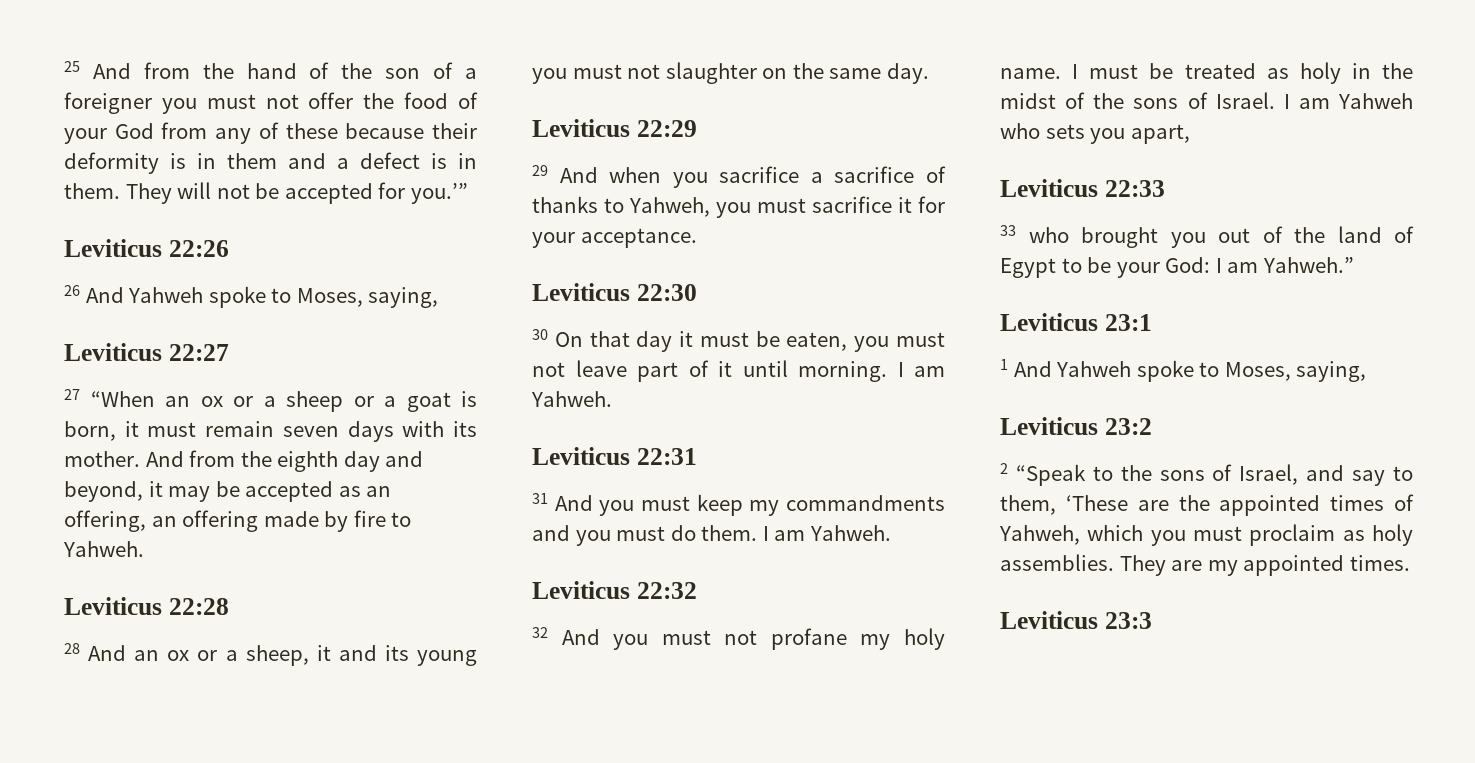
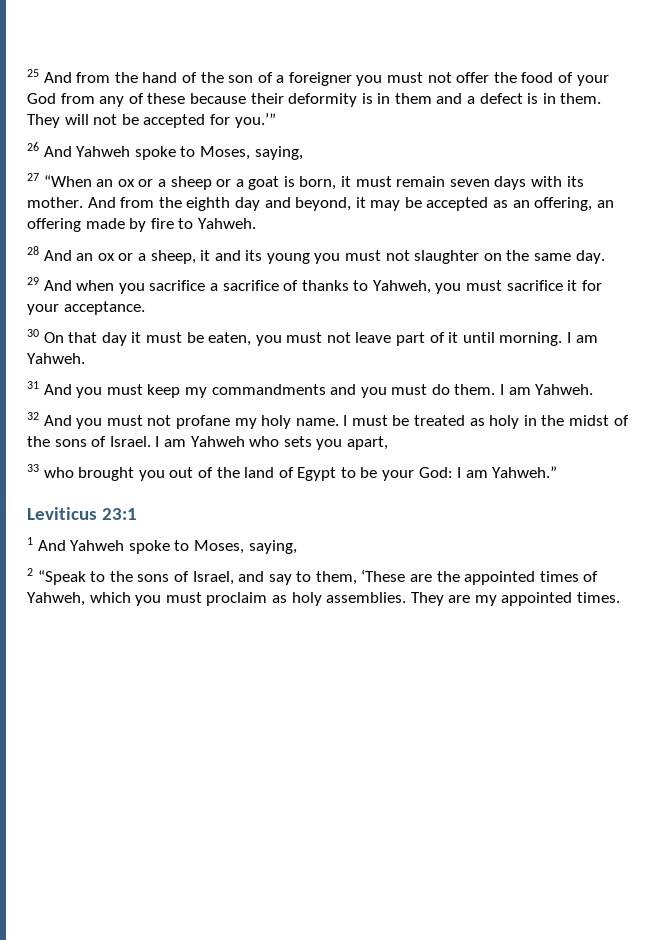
[64,239,229,257] // Leviticus 22:26 -> (276, 120) none
[64,343,229,361] // Leviticus 22:27 -> (303, 153) none
[64,597,229,615] // Leviticus 22:28 -> (256, 223) none
[532,119,697,137] // Leviticus 22:29 -> (605, 257) none
[532,283,697,301] // Leviticus 22:30 -> (145, 308) none
[532,447,697,465] // Leviticus 22:31 -> (85, 358) none
[532,581,697,599] // Leviticus 22:32 -> (594, 389) none
[1000,179,1165,197] // Leviticus 22:33 -> (388, 443) none
[1000,417,1152,435] // Leviticus 23:2 -> (297, 547) none
[1000,611,1152,629] // Leviticus 23:3 -> (621, 597) none

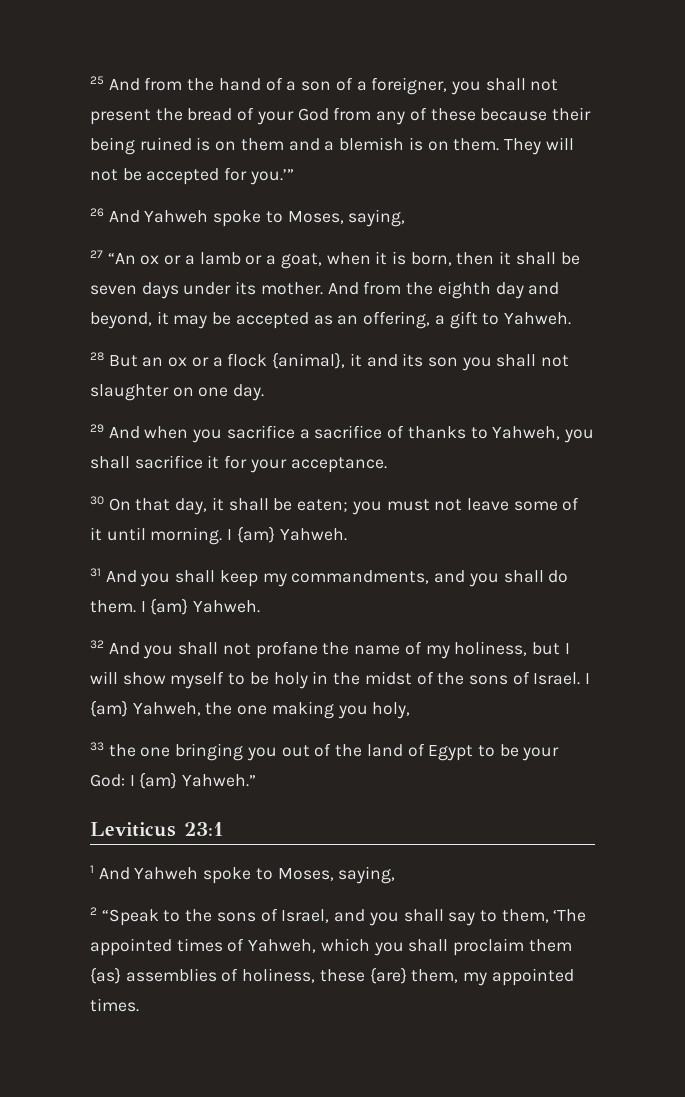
[200,72,224,83] the -> [286,81,297,91] a
[288,72,554,86] foreigner you must not offer the food -> [371,77,559,95] [90,108,233,125] foreigner, you shall not present the bread
[288,93,556,107] deformity is in them and a defect is in -> [90,137,449,155] being ruined is on them and a blemish is on
[43,175,446,190] “When an ox or a sheep or a goat is born, it must remain -> [107,251,580,269] “An ox or a lamb or a goat, when it is born, then it shall be
[531,176,563,187] with -> [183,282,232,295] under
[596,200,614,208] [27,218,174,232] an offering made by fire -> [434,311,478,329] a gift
[43,250,196,264] And an ox or a sheep, -> [108,352,346,369] But an ox or a flock {animal},
[266,250,382,264] young you must -> [427,354,537,371] son you shall
[506,250,572,261] the same -> [198,387,229,397] one
[466,280,503,291] must -> [90,456,130,469] shall
[101,332,252,346] day it must be eaten, -> [175,497,349,515] day, it shall be eaten;
[396,332,426,346] part -> [513,501,558,511] some
[575,335,598,343] am -> [236,526,275,543] {am}
[106,384,143,395] must -> [175,570,216,583] shall
[211,384,428,398] commandments and you must -> [291,570,544,587] commandments, and you shall
[508,387,531,395] am -> [150,598,189,615] {am}
[106,415,143,426] must -> [178,642,219,655] shall
[234,415,485,429] my holy name. I must be treated as -> [322,641,570,659] [90,671,269,689] the name of my holiness, but I will show myself to be
[163,436,388,450] [27,464,135,481] am Yahweh who sets you apart, // 33 who brought -> [90,700,411,719] [90,742,244,761] {am} Yahweh, the one making you holy, // 33 the one bringing
[465,470,488,478] am -> [139,772,178,789] {am}
(265, 576) none -> [368,909,444,926] you shall
[361,569,460,582] ‘These are the -> [553,909,587,922] ‘The
[165,592,471,606] must proclaim as holy assemblies. They are -> [408,938,572,956] [90,967,459,984] shall proclaim them {as} assemblies of holiness, these {are} them,

